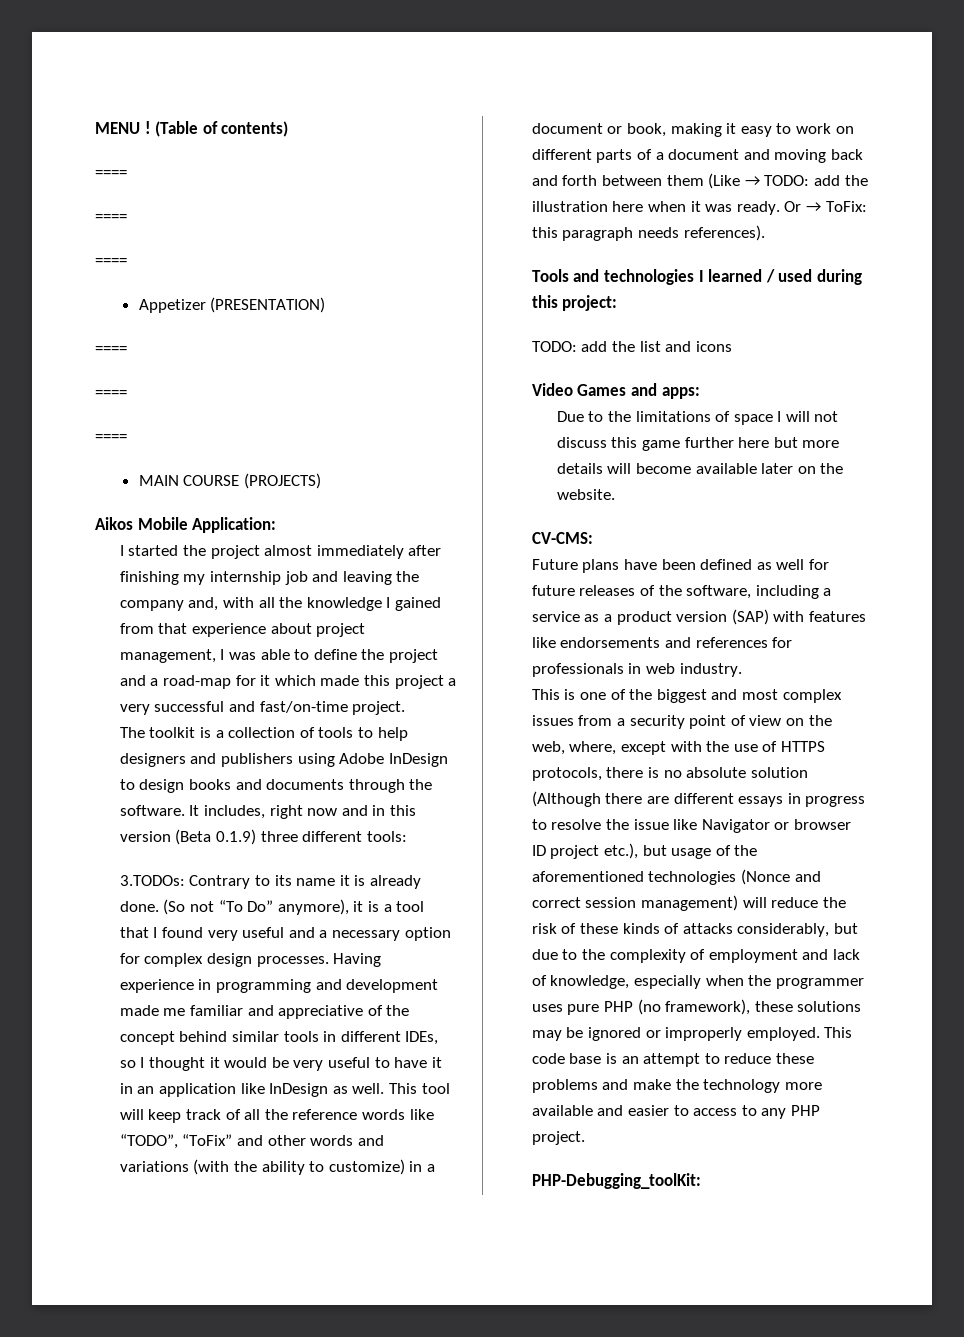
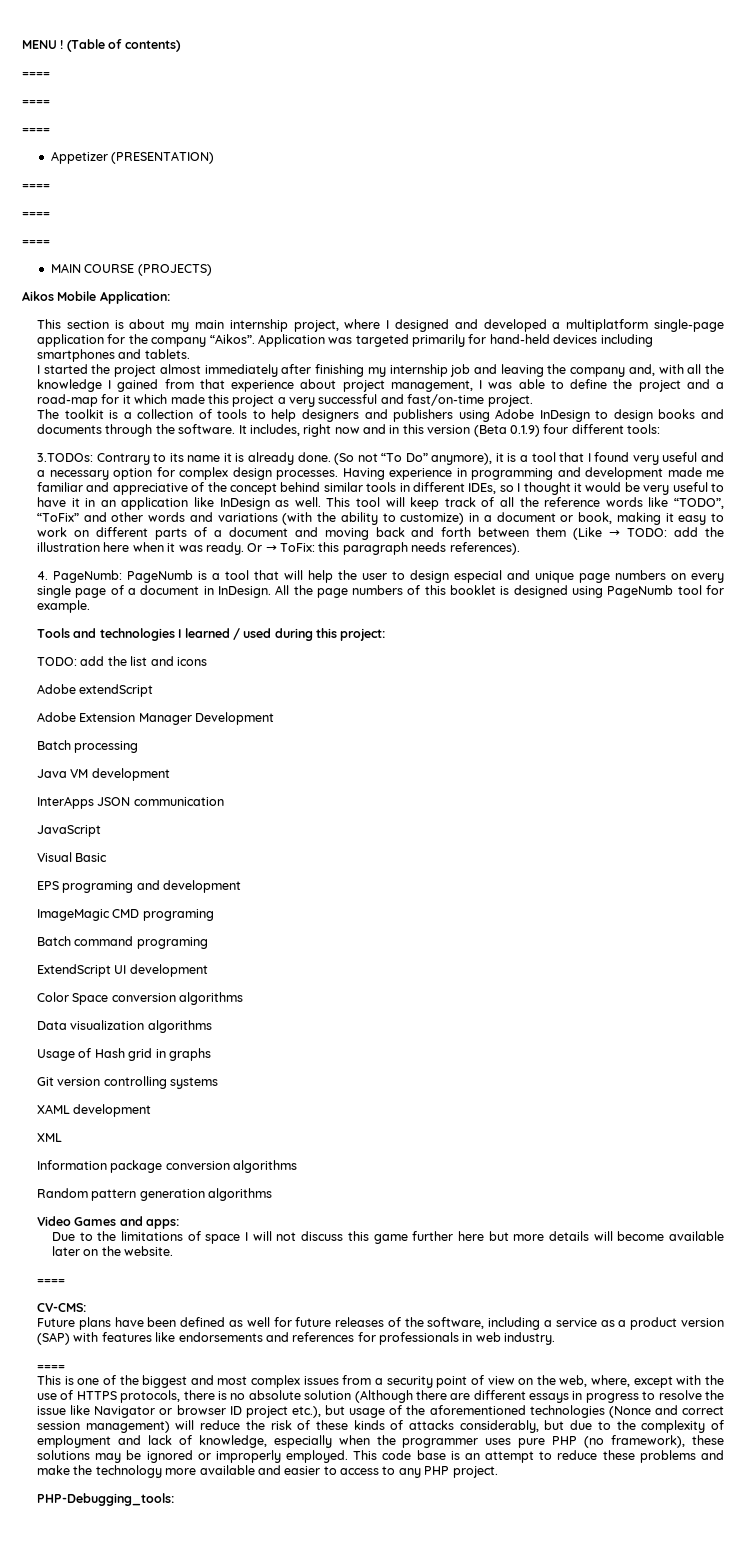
(277, 525) none -> [36,319,725,332] [36,334,653,347] [36,349,190,362] // This section is about my main internship project, where I designed and developed a multiplatform single-page application for the company “Aikos”. Application was targeted primarily for hand-held devices including smartphones and tablets.
[260,831,298,842] three -> [543,424,569,434] four
(765, 233) none -> [36,570,724,583] [36,585,725,598] [36,600,90,613] // 4. PageNumb: PageNumb is a tool that will help the user to design especial and unique page numbers on every single page of a document in InDesign. All the page numbers of this booklet is designed using PageNumb tool for example.
(732, 346) none -> [36,684,154,697] [36,712,275,725] [36,740,139,753] [36,768,170,781] [36,796,224,809] [36,825,101,837] [36,852,108,862] [36,880,242,893] [36,909,214,921] [36,936,208,949] [36,964,208,977] [36,992,244,1005] [36,1020,212,1033] [36,1048,211,1061] [36,1076,219,1089] [36,1104,152,1117] [36,1133,62,1142] [36,1160,298,1173] [36,1188,273,1201] // Adobe extendScript // Adobe Extension Manager Development // Batch processing // Java VM development // InterApps JSON communication // JavaScript // Visual Basic // EPS programing and development // ImageMagic CMD programing // Batch command programing // ExtendScript UI development // Color Space conversion algorithms // Data visualization algorithms // Usage of Hash grid in graphs // Git version controlling systems // XAML development // XML // Information package conversion algorithms // Random pattern generation algorithms
(615, 494) none -> [36,1279,65,1284] // ====
(742, 670) none -> [36,1365,65,1370] // ====
[531,1173,701,1189] PHP-Debugging_toolKit: -> [36,1493,174,1506] PHP-Debugging_tools:

